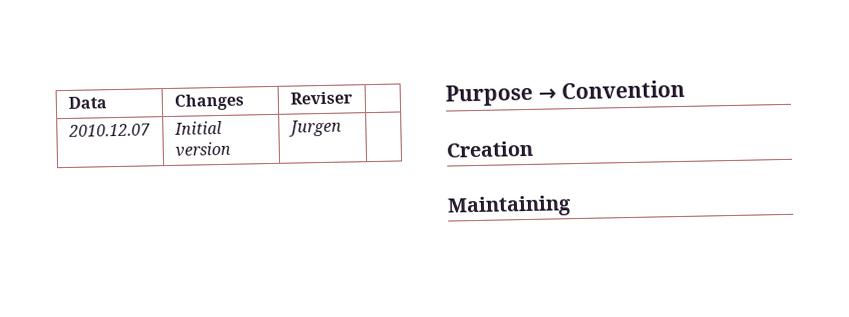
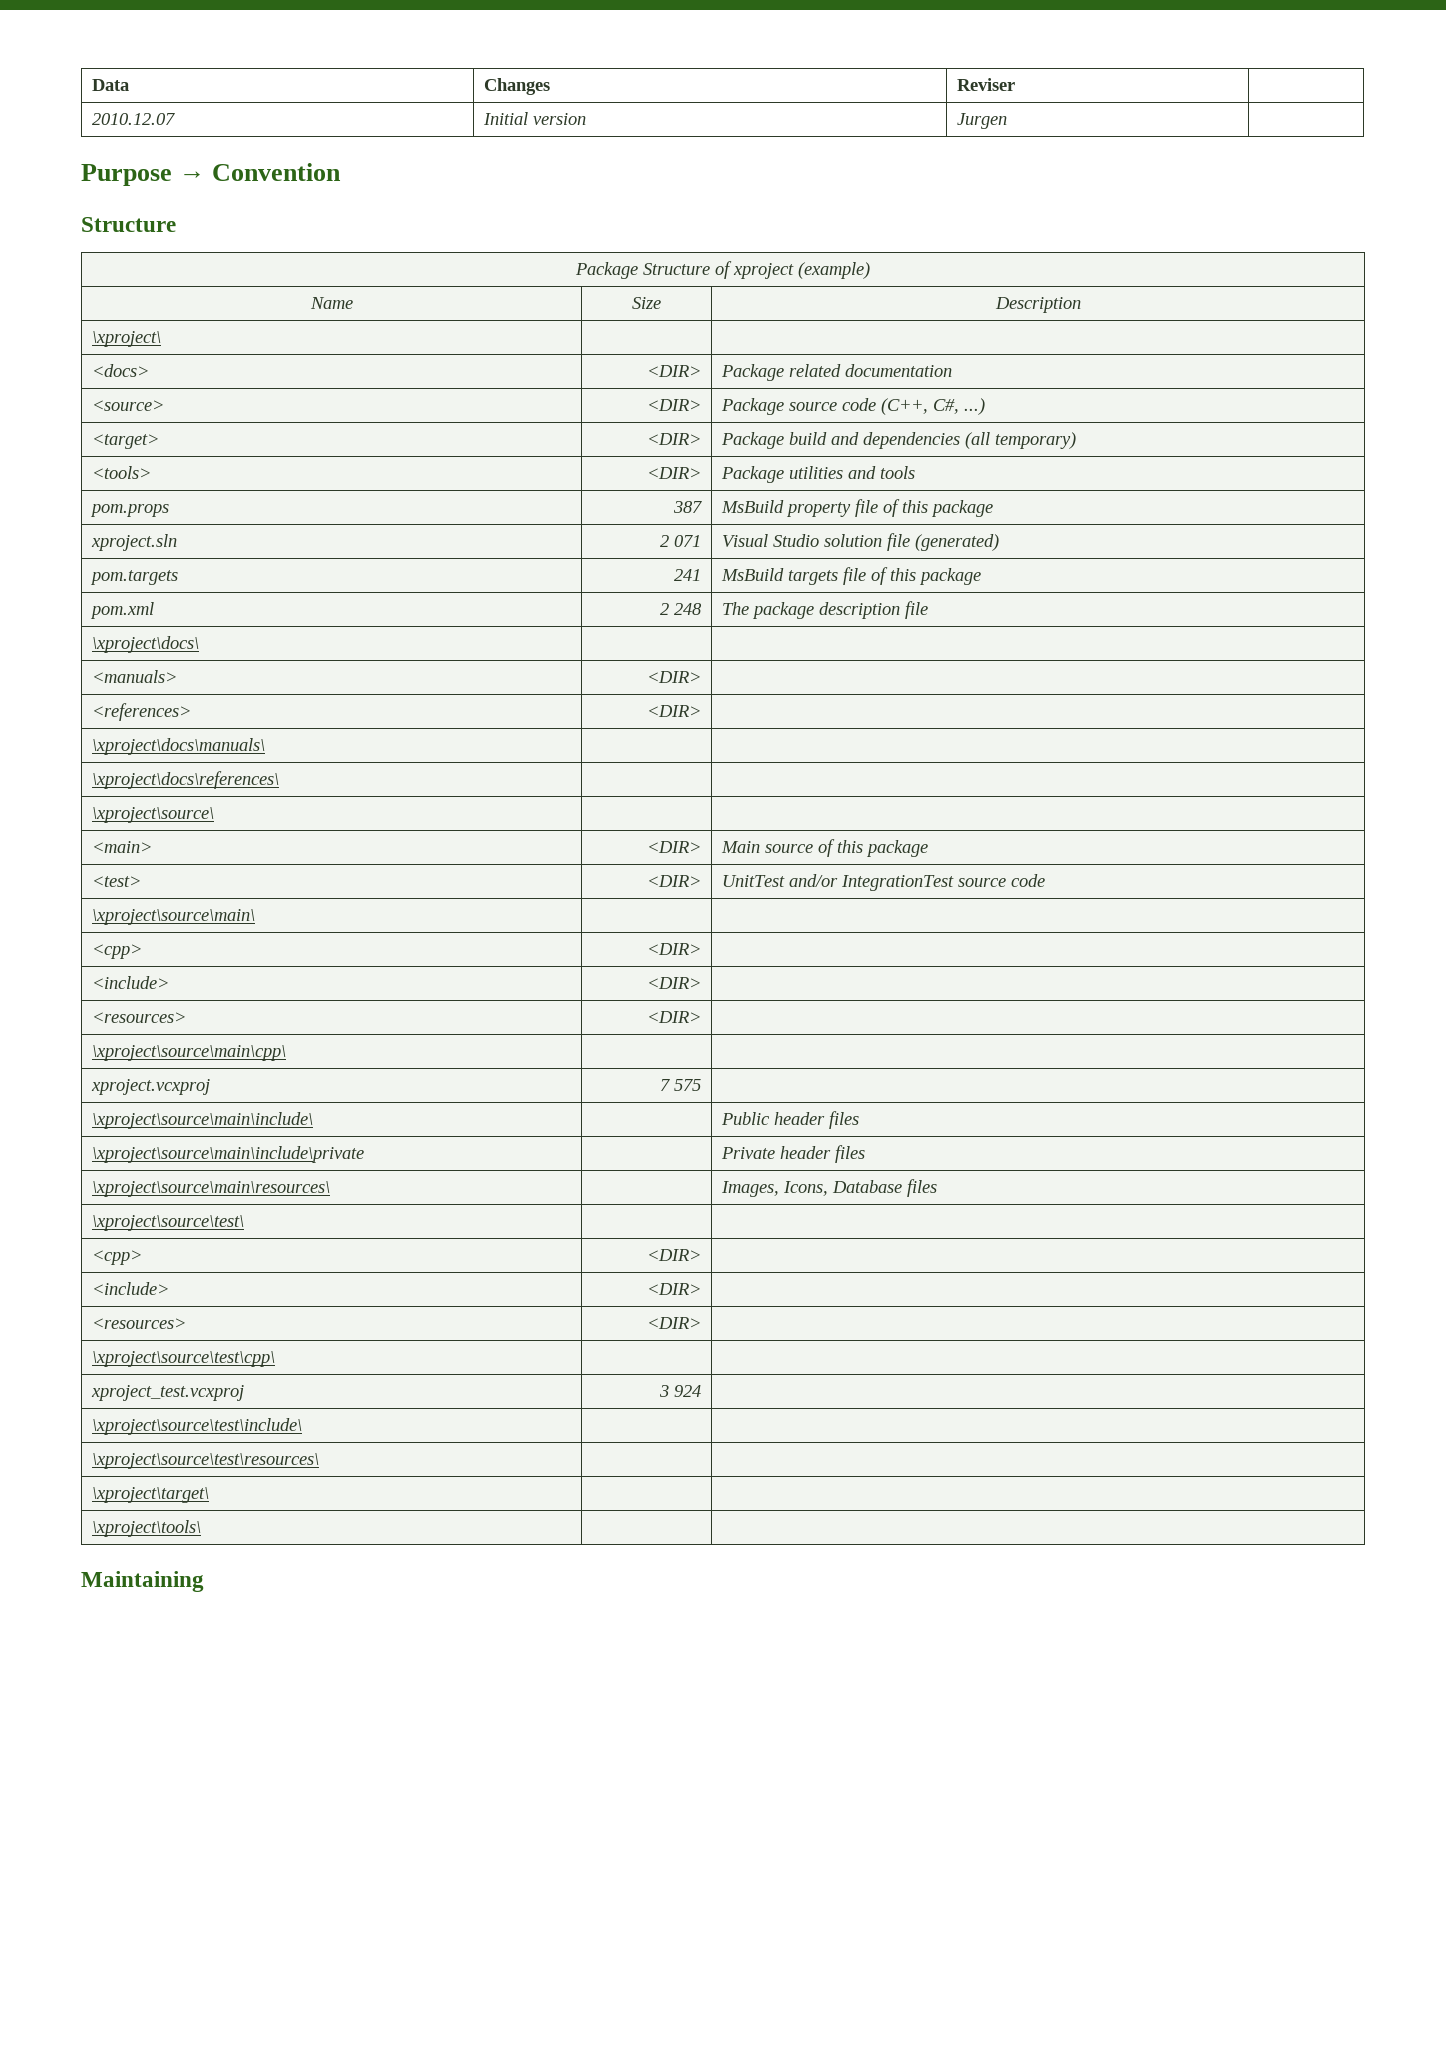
[446,140,533,158] Creation -> [81,217,176,232] [575,261,870,279] [309,297,353,309] [632,297,661,309] [994,297,1081,313] [91,331,161,347] [91,364,149,377] [647,365,702,377] [720,364,952,381] [91,400,164,411] [647,399,702,411] [720,398,985,415] [91,434,159,449] [647,433,702,445] [720,432,1076,449] [91,466,151,479] [647,467,702,479] [720,466,915,483] [89,504,169,517] [673,501,703,513] [720,499,993,517] [90,534,177,551] [660,535,702,547] [721,533,999,551] [89,570,178,585] [674,569,702,581] [720,567,981,585] [89,602,154,619] [660,603,703,615] [721,601,928,619] [91,636,199,653] [91,670,177,683] [647,671,702,683] [91,703,191,721] [647,705,702,717] [91,738,265,755] [91,771,279,789] [91,807,214,823] [91,841,152,853] [647,841,702,853] [720,839,928,857] [91,876,141,887] [647,875,702,887] [721,874,1045,891] [91,909,255,925] [91,944,142,959] [647,943,702,955] [91,976,169,989] [647,977,702,989] [91,1012,186,1023] [647,1011,702,1023] [91,1045,286,1061] [90,1079,210,1095] [660,1079,702,1091] [91,1112,313,1129] [720,1111,859,1129] [91,1146,364,1163] [720,1145,865,1163] [91,1181,330,1197] [720,1179,937,1197] [91,1215,244,1231] [91,1250,142,1265] [647,1249,702,1261] [91,1282,169,1295] [647,1283,702,1295] [91,1318,186,1329] [647,1317,702,1329] [91,1351,275,1367] [90,1385,244,1401] [659,1385,702,1397] [91,1418,302,1435] [91,1453,319,1469] [91,1487,209,1503] [91,1520,201,1537] Structure // Package Structure of xproject (example) // Name | Size | Description // \xproject\ | | // <docs> | <DIR> | Package related documentation // <source> | <DIR> | Package source code (C++, C#, ...) // <target> | <DIR> | Package build and dependencies (all temporary) // <tools> | <DIR> | Package utilities and tools // pom.props | 387 | MsBuild property file of this package // xproject.sln | 2 071 | Visual Studio solution file (generated) // pom.targets | 241 | MsBuild targets file of this package // pom.xml | 2 248 | The package description file // \xproject\docs\ | | // <manuals> | <DIR> | // <references> | <DIR> | // \xproject\docs\manuals\ | | // \xproject\docs\references\ | | // \xproject\source\ | | // <main> | <DIR> | Main source of this package // <test> | <DIR> | UnitTest and/or IntegrationTest source code // \xproject\source\main\ | | // <cpp> | <DIR> | // <include> | <DIR> | // <resources> | <DIR> | // \xproject\source\main\cpp\ | | // xproject.vcxproj | 7 575 | // \xproject\source\main\include\ | | Public header files // \xproject\source\main\include\private | | Private header files // \xproject\source\main\resources\ | | Images, Icons, Database files // \xproject\source\test\ | | // <cpp> | <DIR> | // <include> | <DIR> | // <resources> | <DIR> | // \xproject\source\test\cpp\ | | // xproject_test.vcxproj | 3 924 | // \xproject\source\test\include\ | | // \xproject\source\test\resources\ | | // \xproject\target\ | | // \xproject\tools\ | |

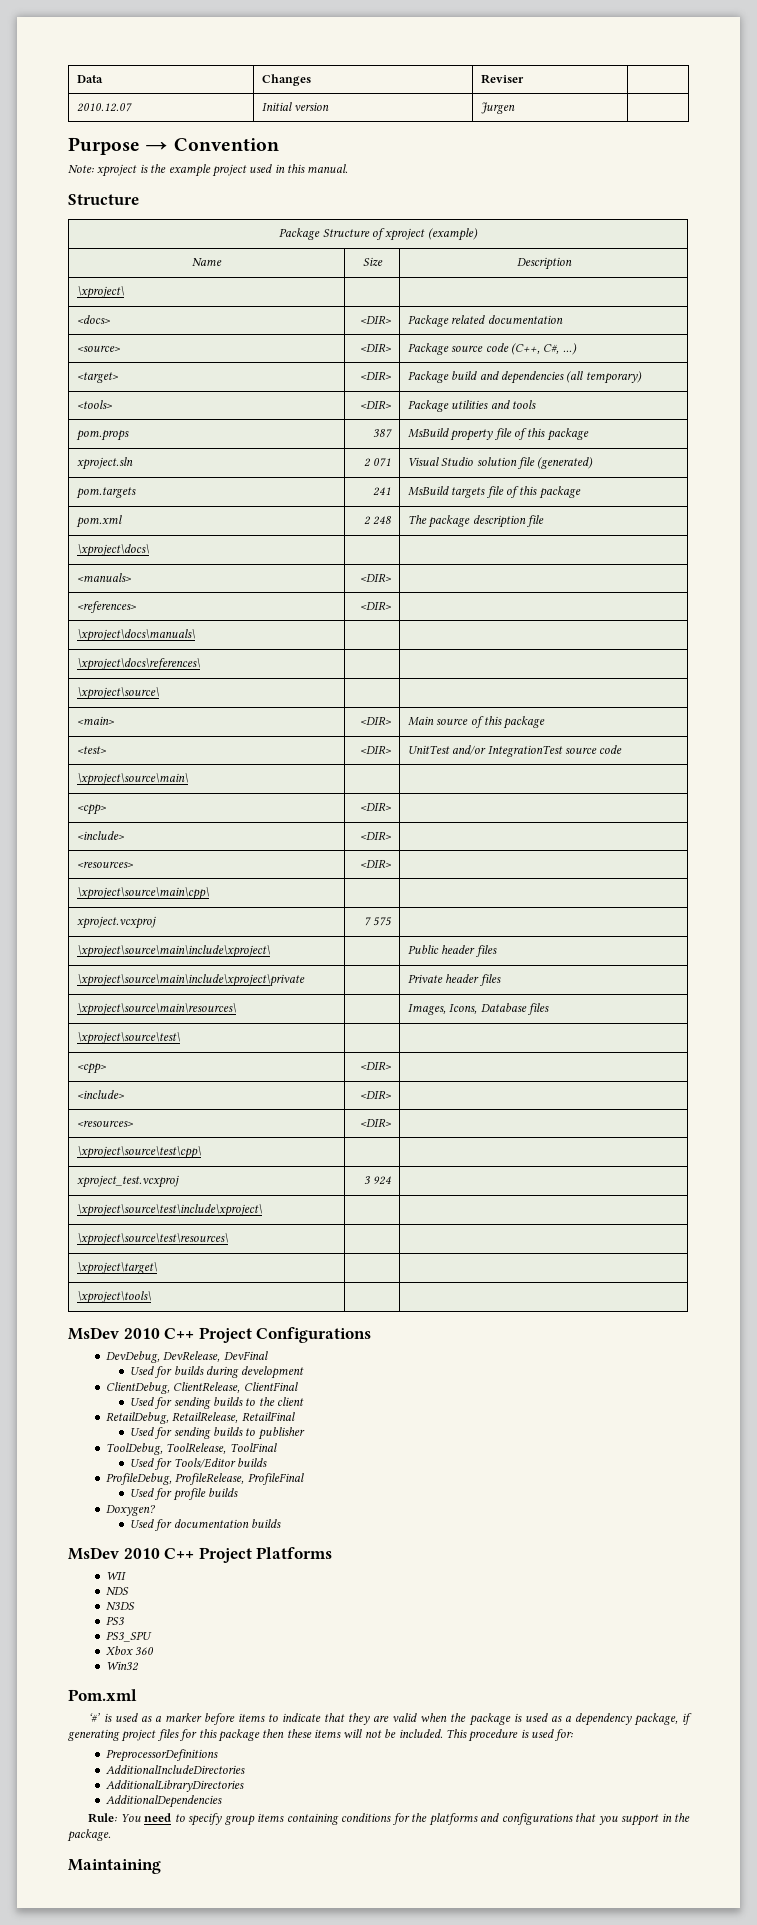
(342, 172) none -> [68,164,349,177] // Note: xproject is the example project used in this manual.
[91,1112,313,1129] \xproject\source\main\include\ -> [76,945,270,958] \xproject\source\main\include\xproject\
[91,1146,364,1163] \xproject\source\main\include\private -> [76,974,305,987] \xproject\source\main\include\xproject\private
[91,1418,302,1435] \xproject\source\test\include\ -> [76,1204,262,1217] \xproject\source\test\include\xproject\
(201, 1528) none -> [68,1327,372,1343] [105,1351,268,1363] [129,1366,305,1379] [105,1382,298,1394] [129,1397,305,1409] [105,1412,295,1424] [129,1427,305,1440] [105,1443,277,1455] [129,1458,268,1470] [105,1473,304,1485] [129,1488,239,1501] [105,1505,156,1516] [129,1519,282,1531] [68,1547,333,1563] [105,1572,126,1580] [105,1587,129,1595] [105,1602,135,1610] [105,1616,124,1625] [105,1631,152,1642] [105,1646,155,1655] [105,1661,139,1671] [68,1689,137,1701] [88,1713,692,1726] [68,1729,574,1742] [105,1749,218,1762] [105,1765,245,1774] [105,1780,244,1792] [105,1795,222,1808] [88,1813,690,1826] [67,1829,111,1842] // MsDev 2010 C++ Project Configurations // DevDebug, DevRelease, DevFinal // Used for builds during development // ClientDebug, ClientRelease, ClientFinal // Used for sending builds to the client // RetailDebug, RetailRelease, RetailFinal // Used for sending builds to publisher // ToolDebug, ToolRelease, ToolFinal // Used for Tools/Editor builds // ProfileDebug, ProfileRelease, ProfileFinal // Used for profile builds // Doxygen? // Used for documentation builds // MsDev 2010 C++ Project Platforms // WII // NDS // N3DS // PS3 // PS3_SPU // Xbox 360 // Win32 // Pom.xml // ‘#’ is used as a marker before items to indicate that they are valid when the package is used as a dependency package, if generating project files for this package then these items will not be included. This procedure is used for: // PreprocessorDefinitions // AdditionalIncludeDirectories // AdditionalLibraryDirectories // AdditionalDependencies // Rule: You need to specify group items containing conditions for the platforms and configurations that you support in the package.

